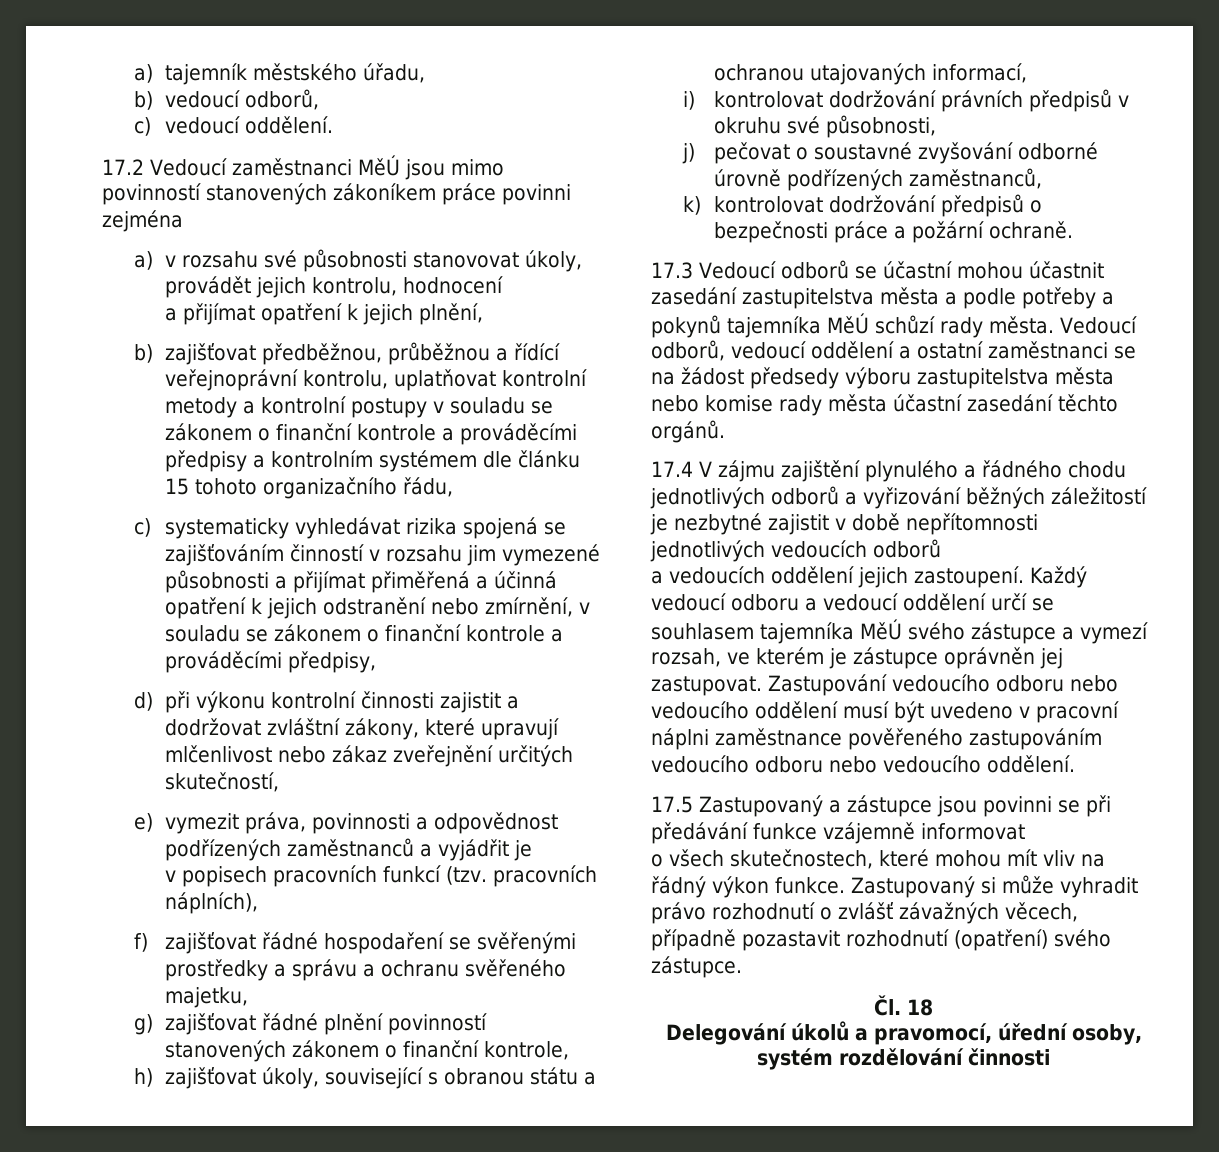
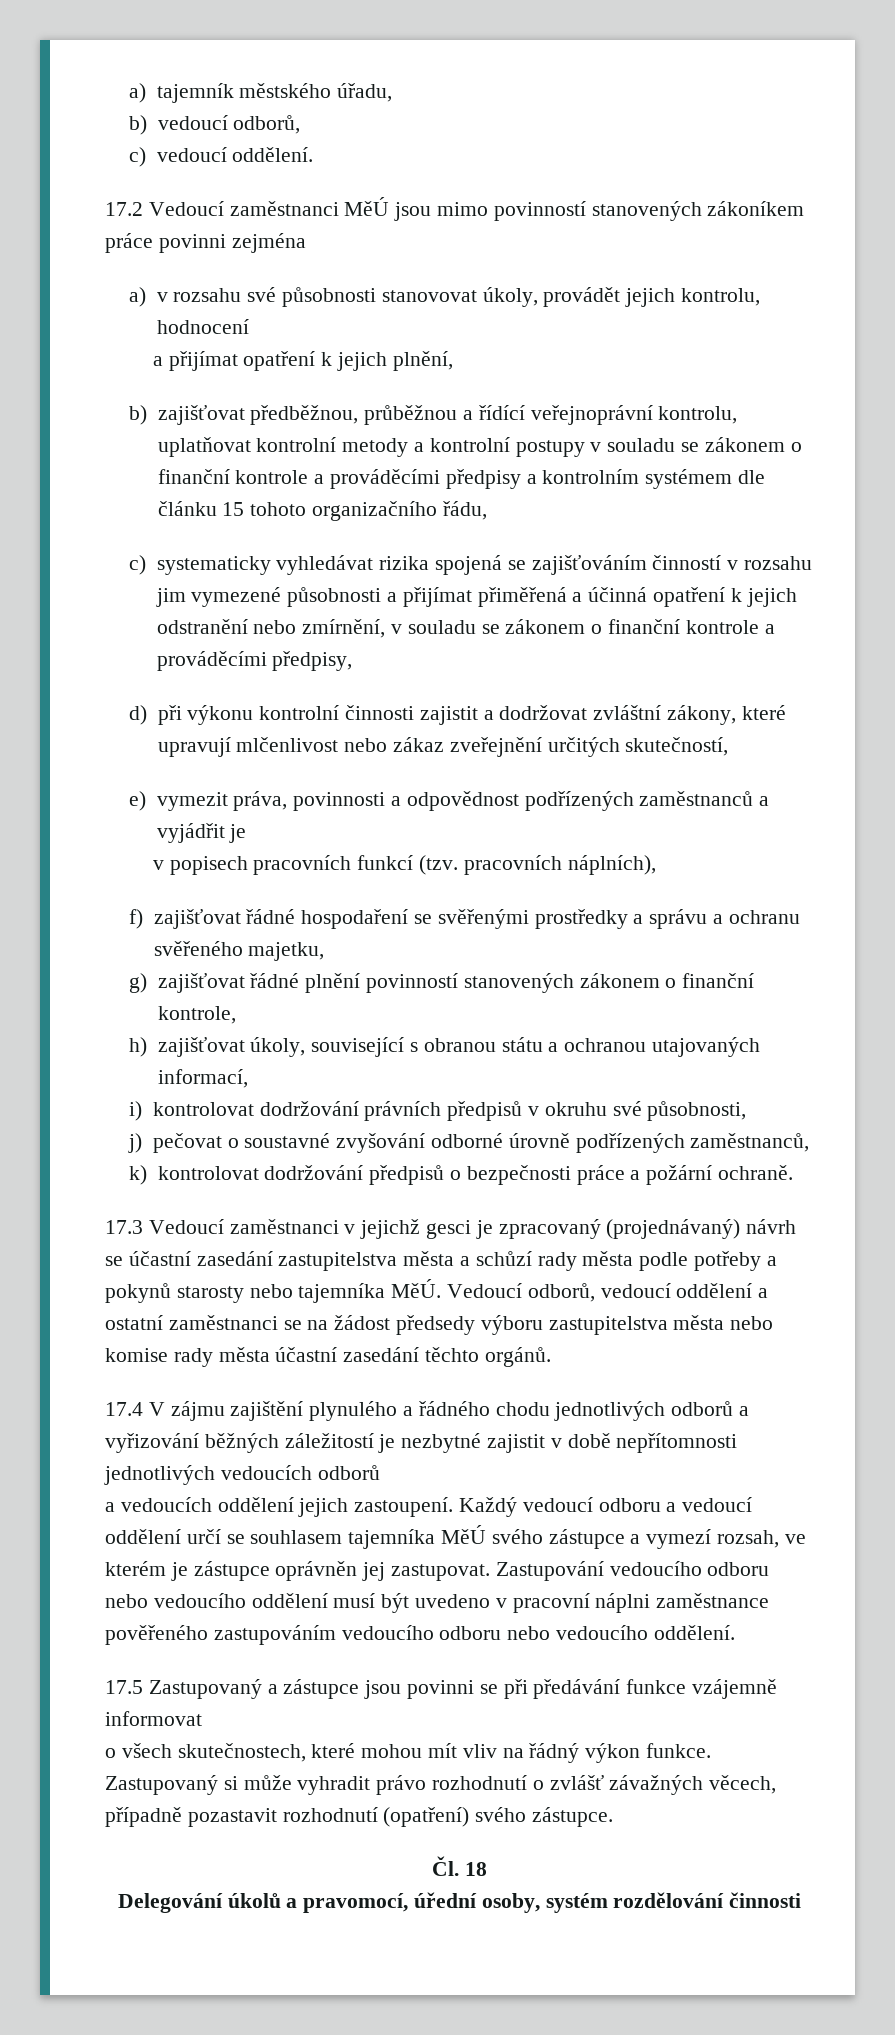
[780,260,1104,279] odborů se účastní mohou účastnit -> [229,1219,797,1239] [105,1251,191,1266] zaměstnanci v jejichž gesci je zpracovaný (projednávaný) návrh se účastní
(957, 298) none -> [475,1251,634,1271] schůzí rady města
[726,313,1054,338] tajemníka MěÚ schůzí rady města. -> [176,1279,442,1303] starosty nebo tajemníka MěÚ.

